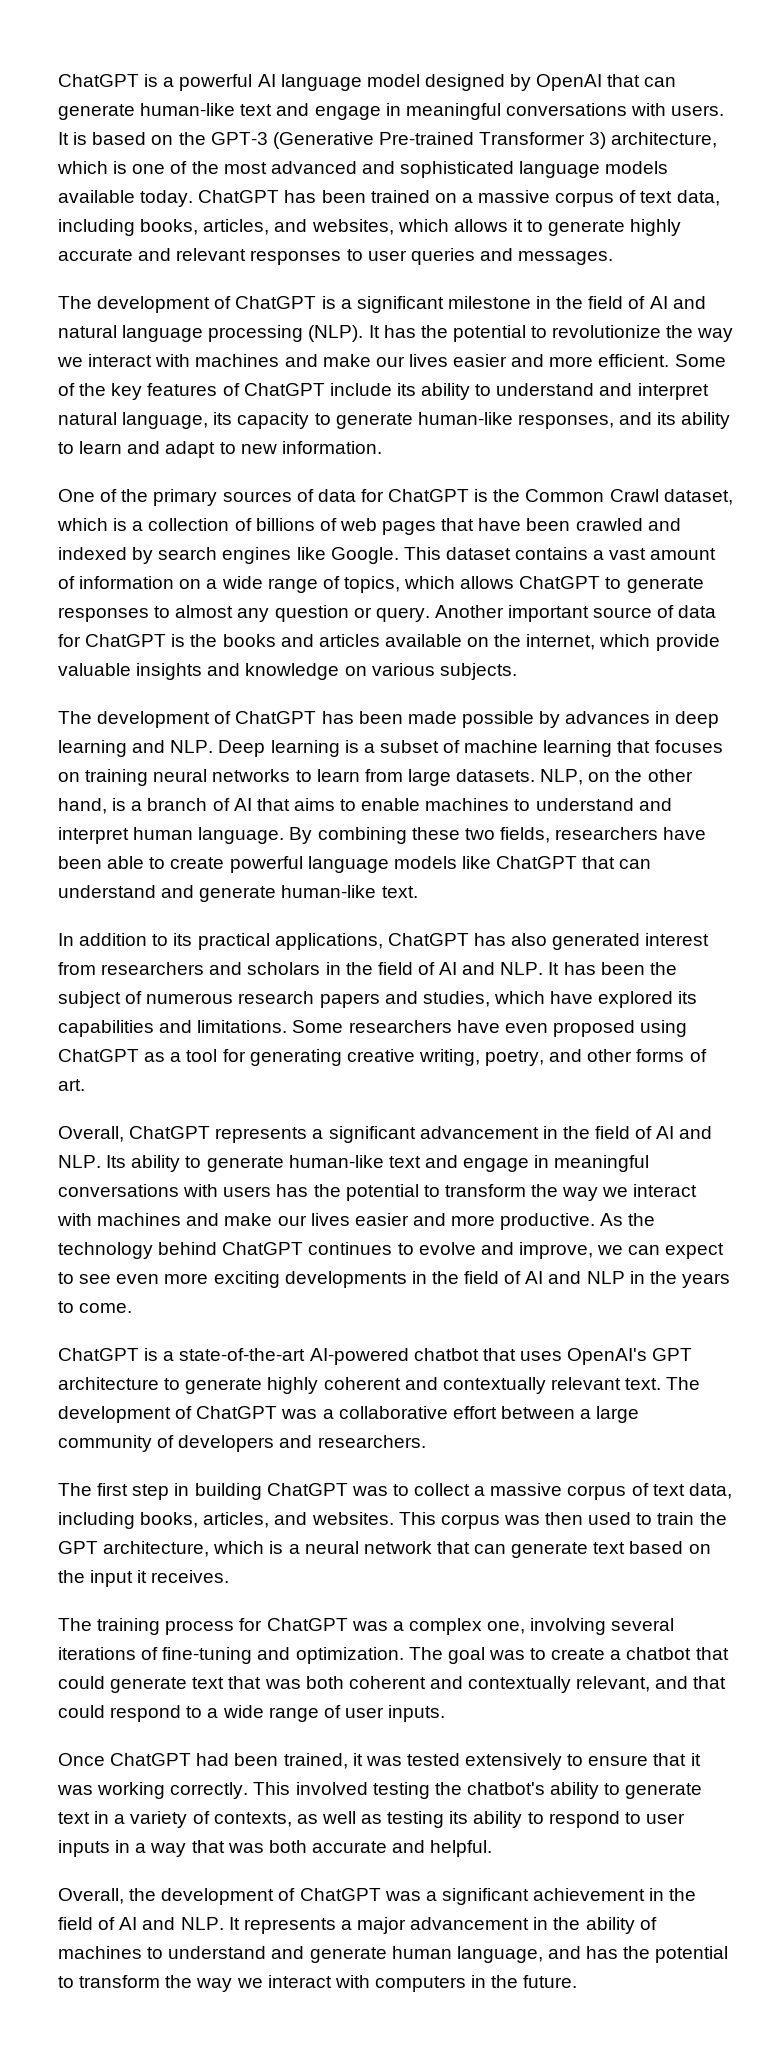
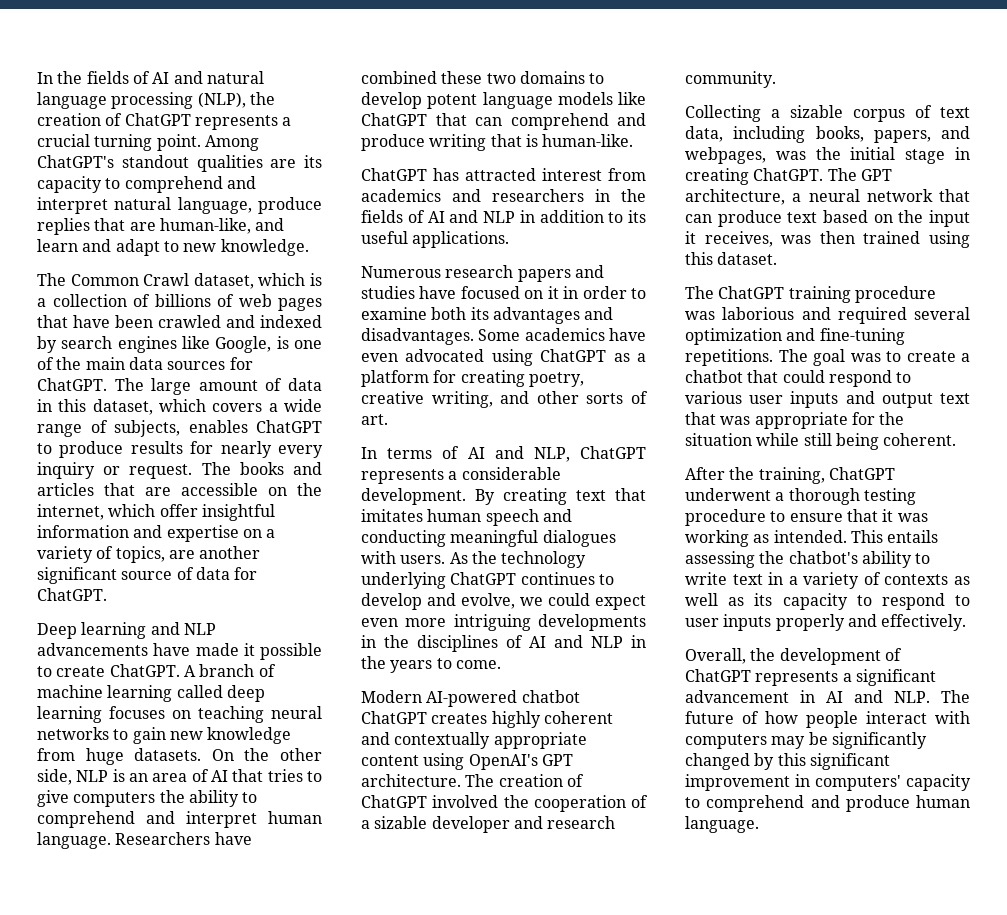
[58,74,677,91] [58,103,725,120] [58,132,718,149] [57,161,669,178] [58,190,720,207] [58,219,682,236] [58,248,614,265] [58,296,624,313] ChatGPT is a powerful AI language model designed by OpenAI that can generate human-like text and engage in meaningful conversations with users. It is based on the GPT-3 (Generative Pre-trained Transformer 3) architecture, which is one of the most advanced and sophisticated language models available today. ChatGPT has been trained on a massive corpus of text data, including books, articles, and websites, which allows it to generate highly accurate and relevant responses to user queries and messages. // The development of ChatGPT is a significant milestone in the field -> [37,71,129,84] In the fields
[308,325,734,342] [57,354,726,367] [58,383,709,400] [58,412,731,429] [58,442,74,454] (NLP). It has the potential to revolutionize the way we interact with machines and make our lives easier and more efficient. Some of the key features of ChatGPT include its ability to understand and interpret natural language, its capacity to generate human-like responses, and its ability to -> [197,92,275,108] [37,113,292,130] [37,134,259,151] [37,155,322,172] [37,176,256,193] [37,197,322,214] [37,218,285,235] (NLP), the creation of ChatGPT represents a crucial turning point. Among ChatGPT's standout qualities are its capacity to comprehend and interpret natural language, produce replies that are human-like, and
[281,441,382,454] [58,489,521,506] information. // One of the primary sources of data for ChatGPT is the -> [220,239,309,256] [37,273,66,286] knowledge. // The
[330,547,717,564] [58,576,704,593] [58,605,717,622] [58,634,720,651] [58,663,517,680] [58,711,720,728] [58,740,651,757] Google. This dataset contains a vast amount of information on a wide range of topics, which allows ChatGPT to generate responses to almost any question or query. Another important source of data for ChatGPT is the books and articles available on the internet, which provide valuable insights and knowledge on various subjects. // The development of ChatGPT has been made possible by advances in deep learning and NLP. Deep learning is a subset of machine learning that -> [215,336,322,353] [37,357,253,370] [37,378,322,395] [37,399,322,415] [37,420,322,437] [37,441,323,458] [37,462,322,479] [37,483,322,496] [37,504,275,521] [37,525,276,542] [37,546,261,563] [37,567,258,584] [37,588,107,601] [37,622,216,639] [37,643,322,660] [37,664,276,677] [37,685,265,702] [37,706,102,723] Google, is one of the main data sources for ChatGPT. The large amount of data in this dataset, which covers a wide range of subjects, enables ChatGPT to produce results for nearly every inquiry or request. The books and articles that are accessible on the internet, which offer insightful information and expertise on a variety of topics, are another significant source of data for ChatGPT. // Deep learning and NLP advancements have made it possible to create ChatGPT. A branch of machine learning called deep learning
[85,769,149,786] training -> [198,706,264,723] teaching
[316,769,693,786] [58,798,672,814] [58,827,707,844] [58,856,303,873] learn from large datasets. NLP, on the other hand, is a branch of AI that aims to enable machines to understand and interpret human language. By combining these two fields, researchers have been able to create powerful -> [132,727,292,744] [37,748,322,765] [37,769,322,785] [37,790,258,807] [37,811,322,828] [37,832,252,849] [361,71,605,84] [361,92,478,109] gain new knowledge from huge datasets. On the other side, NLP is an area of AI that tries to give computers the ability to comprehend and interpret human language. Researchers have combined these two domains to develop potent
[58,885,418,902] [58,933,710,950] [58,962,677,975] [58,991,698,1008] [58,1020,452,1037] understand and generate human-like text. // In addition to its practical applications, ChatGPT has also generated interest from researchers and scholars in the field of AI and NLP. It has been the subject of numerous research papers and studies, which have explored its capabilities and limitations. Some researchers -> [510,113,646,130] [361,134,634,151] [361,168,646,181] [361,189,646,202] [361,210,646,223] [361,231,510,248] [361,265,604,282] [361,286,646,299] [361,307,614,324] [361,328,605,345] comprehend and produce writing that is human-like. // ChatGPT has attracted interest from academics and researchers in the fields of AI and NLP in addition to its useful applications. // Numerous research papers and studies have focused on it in order to examine both its advantages and disadvantages. Some academics
[552,1020,635,1037] proposed -> [405,349,485,362] advocated
[186,1049,342,1066] tool for generating -> [361,370,584,387] platform for creating poetry,
[485,1050,545,1066] poetry, -> (493, 399) none
[636,1049,685,1062] forms -> [586,393,624,404] sorts
[58,1126,713,1143] [58,1155,650,1172] [58,1184,698,1201] [57,1213,596,1230] Overall, ChatGPT represents a significant advancement in the field of AI and NLP. Its ability to generate human-like text and engage in meaningful conversations with users has the potential to transform the way we interact with machines and make our lives easier and more productive. -> [361,446,646,462] [361,467,561,484] [361,488,646,505] [361,509,572,526] [361,530,616,547] [361,551,446,564] In terms of AI and NLP, ChatGPT represents a considerable development. By creating text that imitates human speech and conducting meaningful dialogues with users.
[158,1242,218,1255] behind -> [361,572,446,589] underlying
[418,1242,725,1259] [58,1272,112,1284] evolve and improve, we can expect to see -> [361,593,646,610] develop and evolve, we could expect
[213,1271,280,1288] exciting -> [453,614,531,631] intriguing
[464,1271,500,1284] field -> [417,635,498,652] disciplines
[58,1348,693,1365] [58,1377,701,1394] [58,1406,640,1423] [58,1435,426,1452] [58,1483,732,1500] [58,1512,727,1529] [58,1541,284,1557] ChatGPT is a state-of-the-art AI-powered chatbot that uses OpenAI's GPT architecture to generate highly coherent and contextually relevant text. The development of ChatGPT was a collaborative effort between a large community of developers and researchers. // The first step in building ChatGPT was to collect a massive corpus of text data, including books, articles, and websites. This corpus was then used to train the GPT architecture, which is -> [361,690,580,707] [361,711,613,728] [361,732,587,749] [361,753,573,770] [361,774,584,787] [361,795,648,812] [361,816,616,833] [685,71,776,88] [685,105,970,122] [685,126,970,143] [685,147,970,164] [685,168,892,185] [685,189,785,205] Modern AI-powered chatbot ChatGPT creates highly coherent and contextually appropriate content using OpenAI's GPT architecture. The creation of ChatGPT involved the cooperation of a sizable developer and research community. // Collecting a sizable corpus of text data, including books, papers, and webpages, was the initial stage in creating ChatGPT. The GPT architecture,
[511,1542,589,1558] generate -> [717,210,782,227] produce
[151,1570,230,1583] [58,1618,675,1635] [58,1647,404,1664] receives. // The training process for ChatGPT was a complex one, involving several iterations of fine-tuning and optimization. -> [704,231,970,248] [685,252,778,265] [685,286,936,303] [685,307,970,324] [685,328,905,345] [685,349,773,366] receives, was then trained using this dataset. // The ChatGPT training procedure was laborious and required several optimization and fine-tuning repetitions.
[110,1676,727,1693] [58,1705,446,1722] [58,1753,563,1770] generate text that was both coherent and contextually relevant, and that could respond to a wide range of user inputs. // Once ChatGPT had been trained, it was tested extensively -> [828,370,912,387] [685,391,970,408] [685,412,905,429] [685,433,957,450] [685,467,895,484] [685,488,916,505] [685,509,766,526] respond to various user inputs and output text that was appropriate for the situation while still being coherent. // After the training, ChatGPT underwent a thorough testing procedure
[170,1782,430,1799] correctly. This involved testing -> [753,530,939,543] [685,551,755,568] as intended. This entails assessing
[625,1783,703,1799] generate -> [685,572,727,585] write
[213,1812,292,1827] contexts, -> [884,574,949,585] contexts
[387,1811,523,1828] testing its ability -> [754,593,848,610] its capacity
[115,1840,493,1857] in a way that was both accurate and helpful. -> [775,614,967,631] properly and effectively.
[384,1888,697,1905] [58,1917,657,1934] [58,1946,729,1963] [58,1975,578,1992] was a significant achievement in the field of AI and NLP. It represents a major advancement in the ability of machines to understand and generate human language, and has the potential to transform the way we interact with computers in the future. -> [755,669,936,686] [685,690,970,703] [685,711,970,728] [685,732,927,749] [685,753,890,770] [685,774,971,791] [685,795,970,812] [685,816,759,833] represents a significant advancement in AI and NLP. The future of how people interact with computers may be significantly changed by this significant improvement in computers' capacity to comprehend and produce human language.

